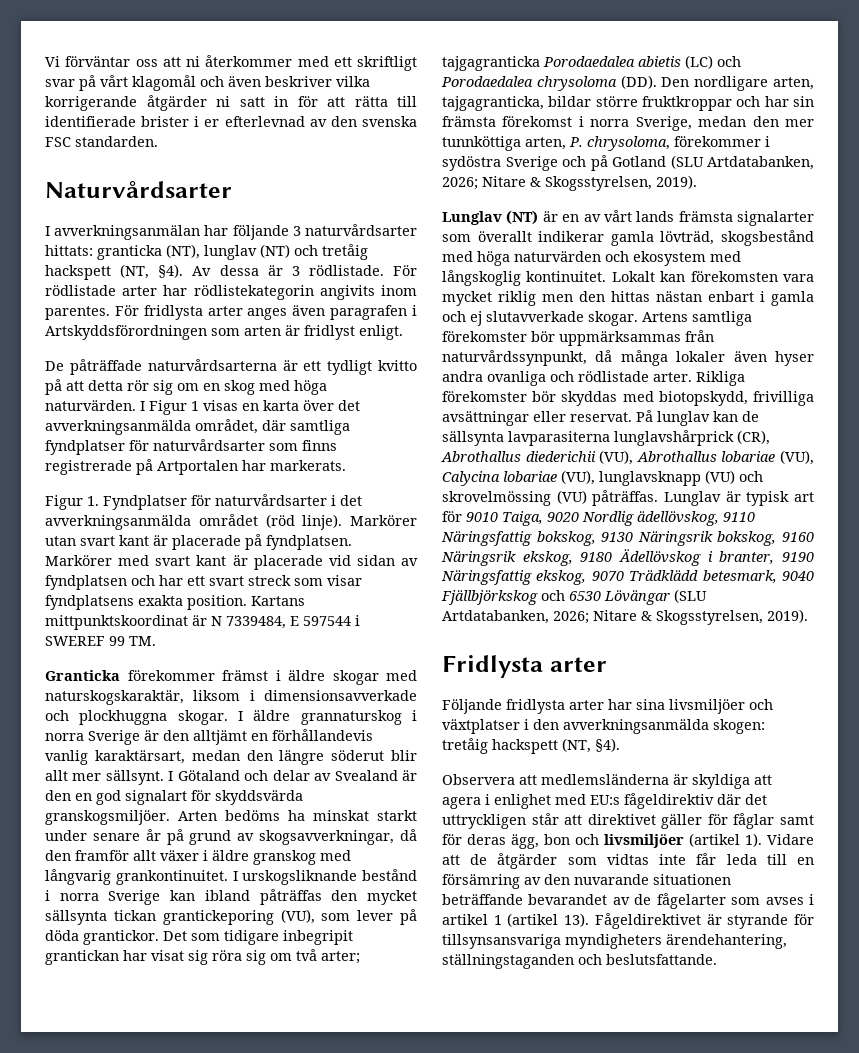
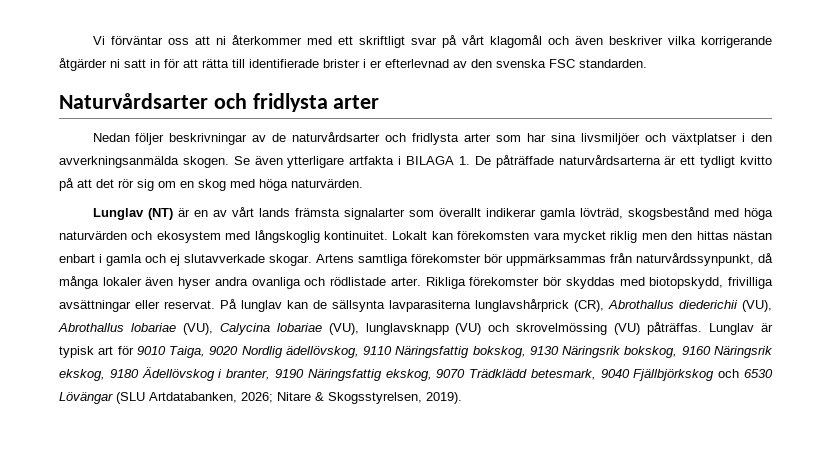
[45,224,417,240] [45,244,368,260] [45,264,417,280] [45,285,417,300] [45,305,417,320] [45,325,403,340] // I avverkningsanmälan har följande 3 naturvårdsarter hittats: granticka (NT), lunglav (NT) och tretåig hackspett (NT, §4). Av dessa är 3 rödlistade. För rödlistade arter har rödlistekategorin angivits inom parentes. För fridlysta arter anges även paragrafen i Artskyddsförordningen som arten är fridlyst enligt. // -> [213,93,380,112] [92,132,773,145] [59,156,470,168] och fridlysta arter // Nedan följer beskrivningar av de naturvårdsarter och fridlysta arter som har sina livsmiljöer och växtplatser i den avverkningsanmälda skogen. Se även ytterligare artfakta i BILAGA 1.
[88,380,123,391] detta -> [96,179,114,188] det
[140,400,360,415] [45,419,350,435] [45,439,337,455] [45,459,346,475] [45,494,362,510] [45,514,417,530] [45,534,352,550] [45,555,418,570] [45,575,362,590] [45,595,305,610] [45,615,360,630] [45,636,156,646] [45,670,417,685] [45,690,417,705] [45,710,417,725] [45,729,373,745] [45,750,417,765] [45,770,418,785] [45,790,303,805] [45,810,417,825] [45,829,417,845] [45,850,351,865] [45,869,417,885] [45,889,417,905] [45,909,417,925] [45,930,353,945] [45,949,360,965] [442,55,741,71] [441,75,814,91] [442,96,814,111] [442,116,814,131] [442,136,770,151] [442,155,814,171] [442,175,697,191] I Figur 1 visas en karta över det avverkningsanmälda området, där samtliga fyndplatser för naturvårdsarter som finns registrerade på Artportalen har markerats. // Figur 1. Fyndplatser för naturvårdsarter i det avverkningsanmälda området (röd linje). Markörer utan svart kant är placerade på fyndplatsen. Markörer med svart kant är placerade vid sidan av fyndplatsen och har ett svart streck som visar fyndplatsens exakta position. Kartans mittpunktskoordinat är N 7339484, E 597544 i SWEREF 99 TM. // Granticka förekommer främst i äldre skogar med naturskogskaraktär, liksom i dimensionsavverkade och plockhuggna skogar. I äldre grannaturskog i norra Sverige är den alltjämt en förhållandevis vanlig karaktärsart, medan den längre söderut blir allt mer sällsynt. I Götaland och delar av Svealand är den en god signalart för skyddsvärda granskogsmiljöer. Arten bedöms ha minskat starkt under senare år på grund av skogsavverkningar, då den framför allt växer i äldre granskog med långvarig grankontinuitet. I urskogsliknande bestånd i norra Sverige kan ibland påträffas den mycket sällsynta tickan grantickeporing (VU), som lever på döda grantickor. Det som tidigare inbegripit grantickan har visat sig röra sig om två arter; tajgagranticka Porodaedalea abietis (LC) och Porodaedalea chrysoloma (DD). Den nordligare arten, tajgagranticka, bildar större fruktkroppar och har sin främsta förekomst i norra Sverige, medan den mer tunnköttiga arten, P. chrysoloma, förekommer i sydöstra Sverige och på Gotland (SLU Artdatabanken, 2026; Nitare & Skogsstyrelsen, 2019). -> (363, 183) none
[442,655,607,678] [442,699,773,714] [442,719,765,734] [442,738,620,754] [442,774,772,789] [442,793,767,809] [442,813,814,829] [442,833,814,849] [442,853,814,869] [442,874,731,889] [442,893,814,909] [442,913,814,929] [442,934,787,949] [442,954,717,969] // Fridlysta arter // Följande fridlysta arter har sina livsmiljöer och växtplatser i den avverkningsanmälda skogen: tretåig hackspett (NT, §4). // Observera att medlemsländerna är skyldiga att agera i enlighet med EU:s fågeldirektiv där det uttryckligen står att direktivet gäller för fåglar samt för deras ägg, bon och livsmiljöer (artikel 1). Vidare att de åtgärder som vidtas inte får leda till en försämring av den nuvarande situationen beträffande bevarandet av de fågelarter som avses i artikel 1 (artikel 13). Fågeldirektivet är styrande för tillsynsansvariga myndigheters ärendehantering, ställningstaganden och beslutsfattande. -> (462, 398) none

